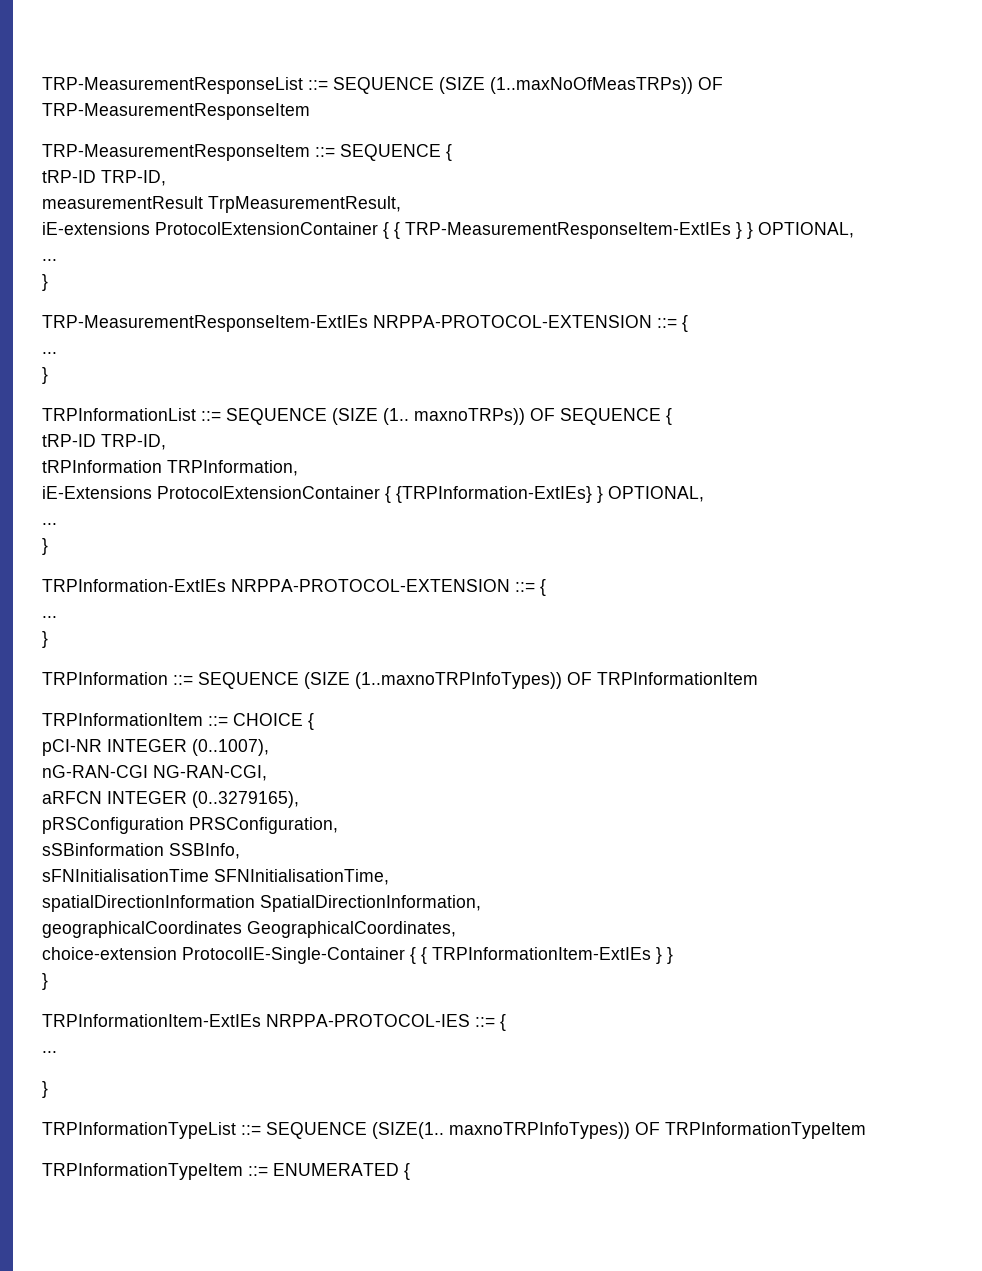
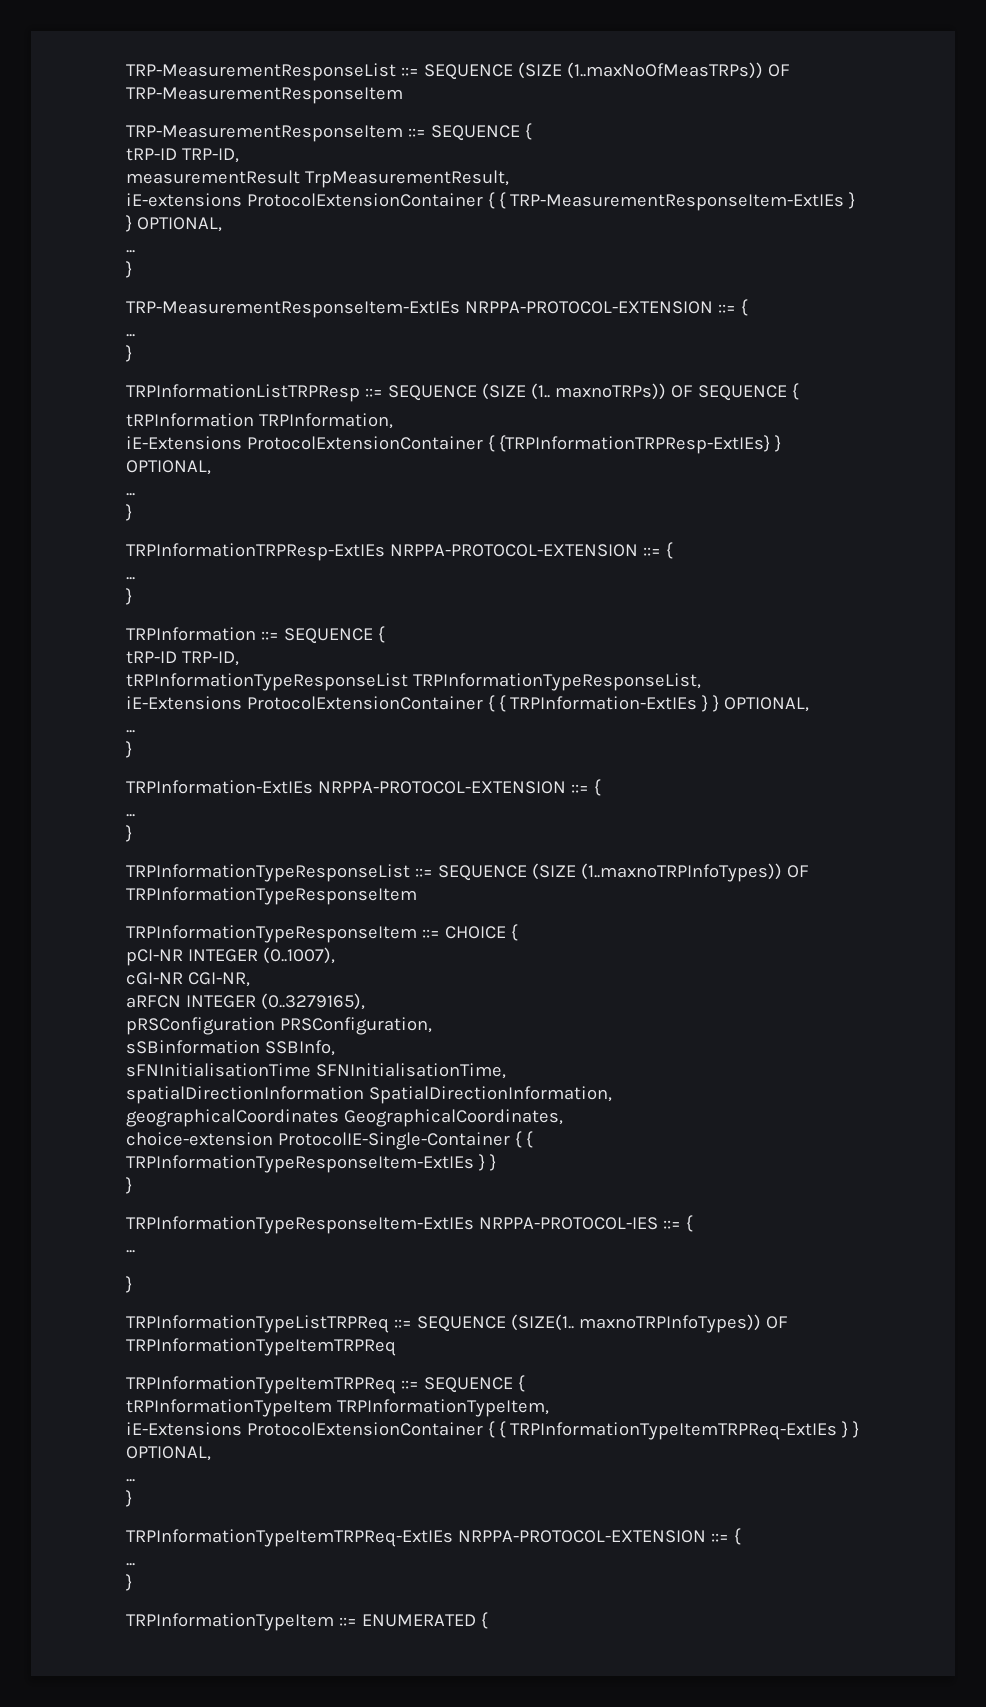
[42,408,196,421] TRPInformationList -> [126,384,360,402] TRPInformationListTRPResp
[42,434,166,450] // tRP-ID TRP-ID, -> (799, 391) none
[396,486,592,503] {TRPInformation-ExtIEs} -> [498,435,781,454] [126,460,211,475] [126,493,135,496] [126,504,132,521] [126,542,673,561] [126,577,135,580] [126,588,132,605] [126,626,385,644] [126,651,239,666] [126,673,701,691] [126,695,708,712] {TRPInformationTRPResp-ExtIEs} } OPTIONAL, // ... // } // TRPInformationTRPResp-ExtIEs NRPPA-PROTOCOL-EXTENSION ::= { // ... // } // TRPInformation ::= SEQUENCE { // tRP-ID TRP-ID, // tRPInformationTypeResponseList TRPInformationTypeResponseList, // iE-Extensions ProtocolExtensionContainer { { TRPInformation-ExtIEs }
[42,672,168,685] TRPInformation -> [126,864,410,882] TRPInformationTypeResponseList
[597,672,758,685] [42,713,203,726] TRPInformationItem // TRPInformationItem -> [126,887,417,905] [126,925,417,943] TRPInformationTypeResponseItem // TRPInformationTypeResponseItem
[42,765,267,781] nG-RAN-CGI NG-RAN-CGI, -> [126,972,250,987] cGI-NR CGI-NR,
[432,947,651,960] TRPInformationItem-ExtIEs -> [126,1155,474,1173] TRPInformationTypeResponseItem-ExtIEs
[42,1014,261,1027] TRPInformationItem-ExtIEs -> [126,1216,474,1234] TRPInformationTypeResponseItem-ExtIEs
[42,1122,236,1139] TRPInformationTypeList -> [126,1315,389,1333] TRPInformationTypeListTRPReq
[665,1122,866,1139] TRPInformationTypeItem -> [126,1338,396,1356] [126,1375,525,1394] [126,1399,549,1417] [126,1421,859,1440] [126,1446,211,1461] [126,1479,135,1482] [126,1490,132,1507] [126,1528,741,1547] [126,1563,135,1566] [126,1574,132,1591] TRPInformationTypeItemTRPReq // TRPInformationTypeItemTRPReq ::= SEQUENCE { // tRPInformationTypeItem TRPInformationTypeItem, // iE-Extensions ProtocolExtensionContainer { { TRPInformationTypeItemTRPReq-ExtIEs } } OPTIONAL, // ... // } // TRPInformationTypeItemTRPReq-ExtIEs NRPPA-PROTOCOL-EXTENSION ::= { // ... // }

